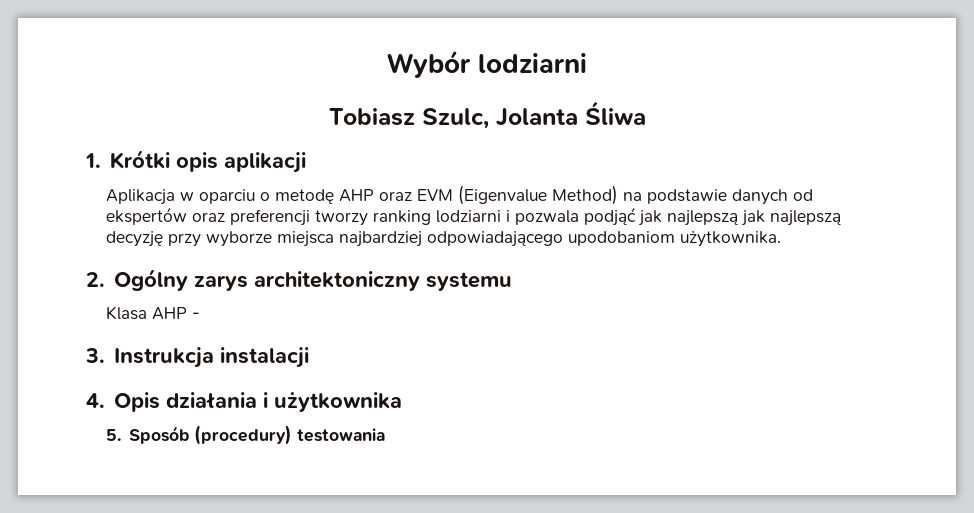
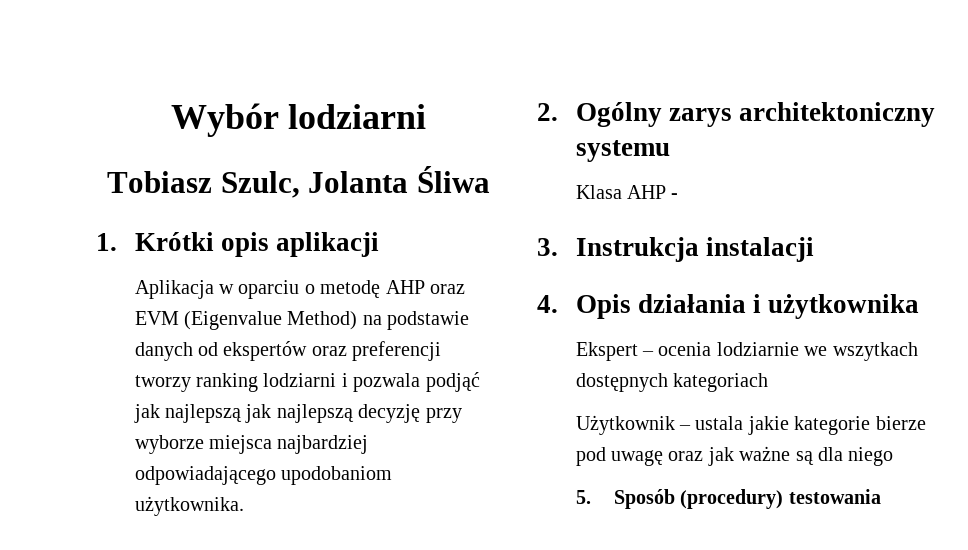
(402, 402) none -> [575,342,918,361] [575,373,768,392] [575,415,926,435] [575,446,894,466] // Ekspert – ocenia lodziarnie we wszytkach dostępnych kategoriach // Użytkownik – ustala jakie kategorie bierze pod uwagę oraz jak ważne są dla niego

